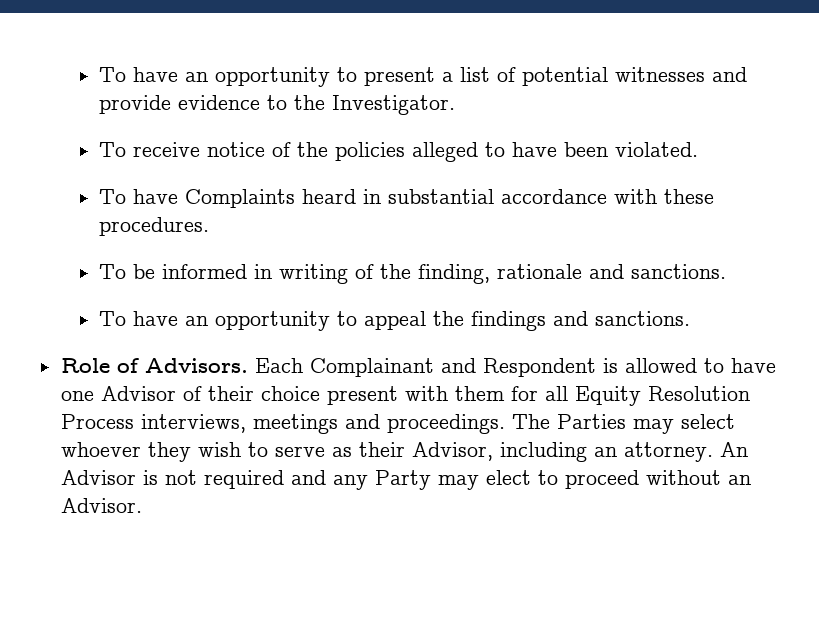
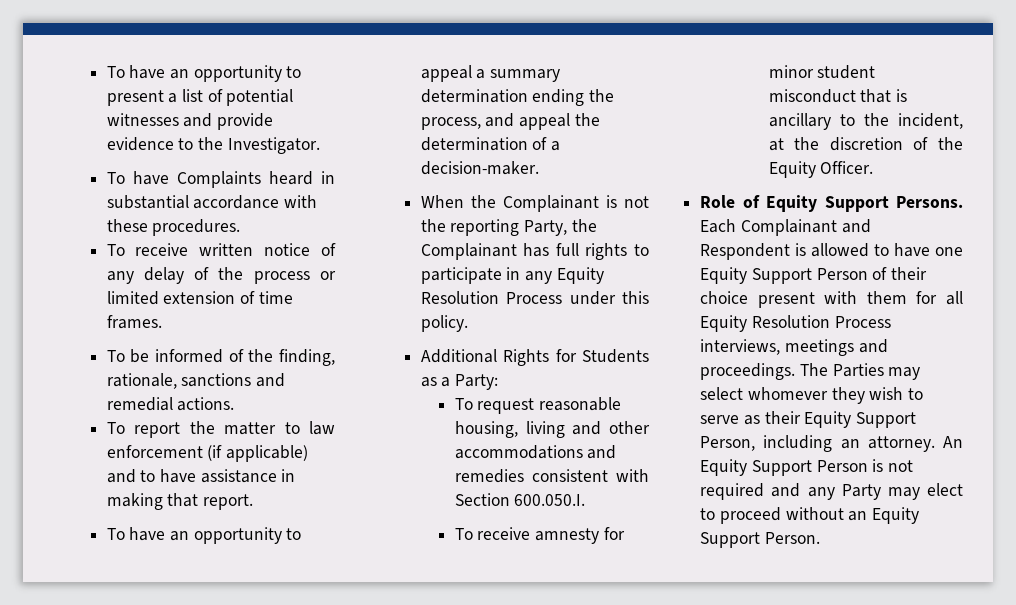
[98,142,698,162] // To receive notice of the policies alleged to have been violated. -> (320, 145) none
(209, 226) none -> [106,243,336,256] [106,267,336,284] [106,291,293,305] [106,315,162,329] // To receive written notice of any delay of the process or limited extension of time frames.
[253,264,348,284] in writing -> (223, 356) none
[496,264,726,279] rationale and sanctions. -> [106,373,285,389] [106,397,235,411] [106,421,335,438] [106,445,308,462] [106,469,296,483] [106,493,253,510] rationale, sanctions and remedial actions. // To report the matter to law enforcement (if applicable) and to have assistance in making that report.
[432,311,690,331] the findings and sanctions. -> [476,69,560,82] [420,89,614,106] [420,113,600,130] [420,137,560,151] [420,161,539,175] [420,195,649,212] [420,219,597,236] [420,243,649,260] [420,267,604,284] [420,291,649,305] [420,315,468,332] [420,349,649,366] [420,374,498,390] [454,397,622,414] [454,421,650,438] [454,445,617,459] [454,469,649,483] [454,493,586,506] [454,527,625,544] [768,65,876,79] [768,89,908,103] [768,113,963,130] [768,137,963,151] [768,161,874,178] a summary determination ending the process, and appeal the determination of a decision-maker. // When the Complainant is not the reporting Party, the Complainant has full rights to participate in any Equity Resolution Process under this policy. // Additional Rights for Students as a Party: // To request reasonable housing, living and other accommodations and remedies consistent with Section 600.050.I. // To receive amnesty for minor student misconduct that is ancillary to the incident, at the discretion of the Equity Officer.
[144,358,248,373] Advisors. -> [766,195,963,212] Equity Support Persons.
[100,386,176,401] Advisor -> [700,267,868,284] Equity Support Person
[60,442,141,457] whoever -> [747,387,828,400] whomever
[411,442,493,461] Advisor, -> [804,411,917,428] [700,436,756,451] Equity Support Person,
[60,470,136,485] Advisor -> [700,459,868,476] Equity Support Person
[60,498,142,513] Advisor. -> [872,507,920,524] [700,532,820,548] Equity Support Person.

